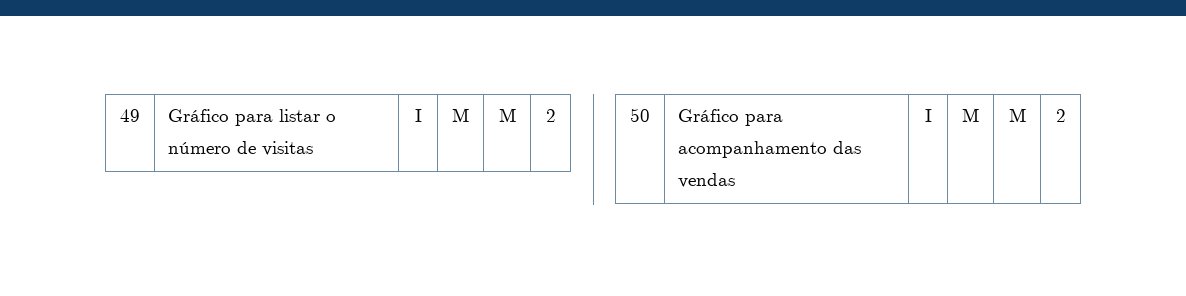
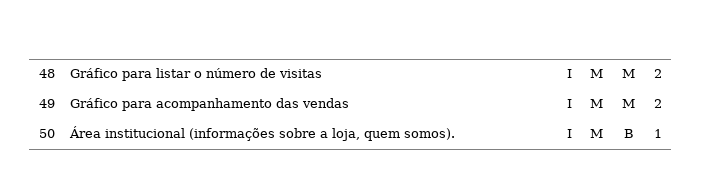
[120,109,140,122] 49 -> [39,69,55,78] 48
[630,108,650,122] 50 -> [39,99,55,108] 49
(1066, 115) none -> [39,129,55,138] [69,126,456,141] [566,129,572,138] [590,129,603,138] [623,129,634,138] [653,129,662,138] // 50 | Área institucional (informações sobre a loja, quem somos). | I | M | B | 1

